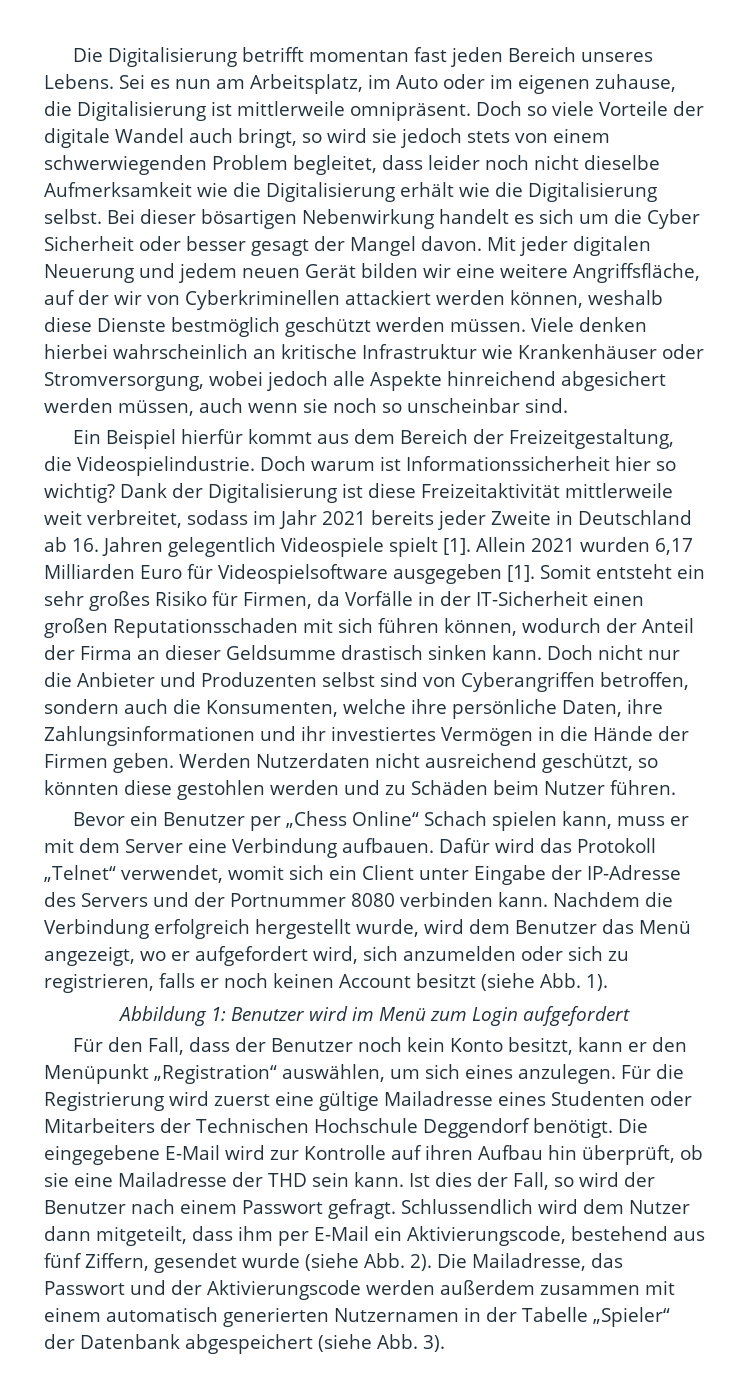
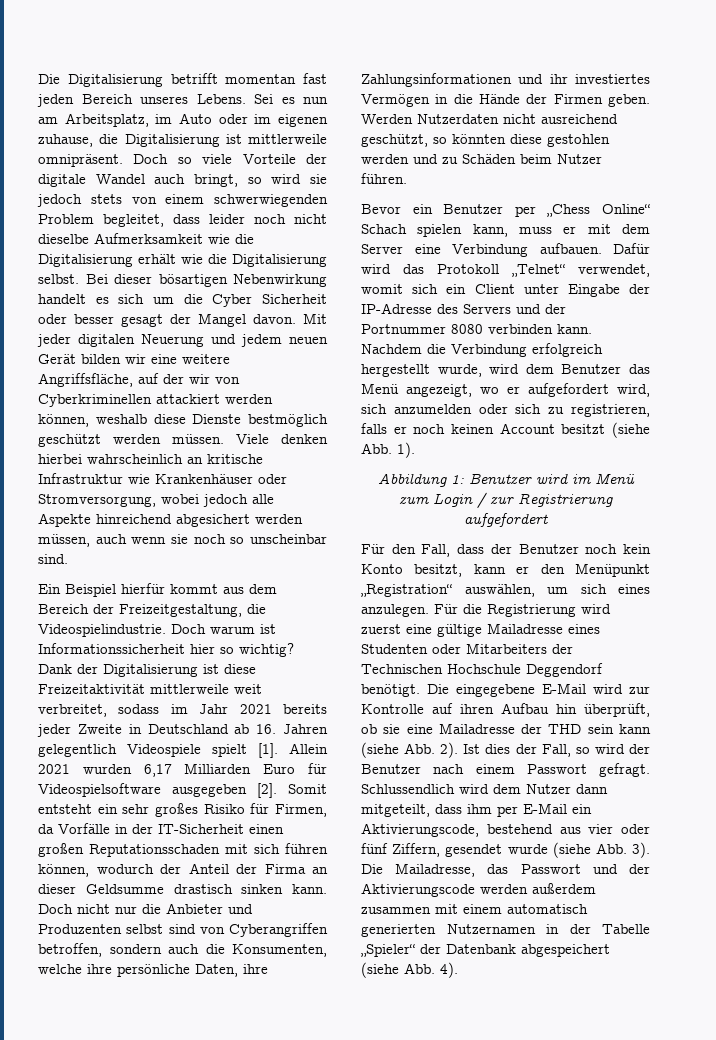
[507,565,535,582] [1]. -> [257,783,277,798] [2].
(518, 1016) none -> [477,492,613,508] / zur Registrierung
[354,1172,404,1187] kann. -> [619,724,651,734] [361,742,459,758] kann (siehe Abb. 2).
(705, 1236) none -> [588,824,650,834] vier oder
[410,1254,432,1271] 2). -> [632,842,650,858] 3).
[423,1335,445,1352] 3). -> [440,962,458,978] 4).

